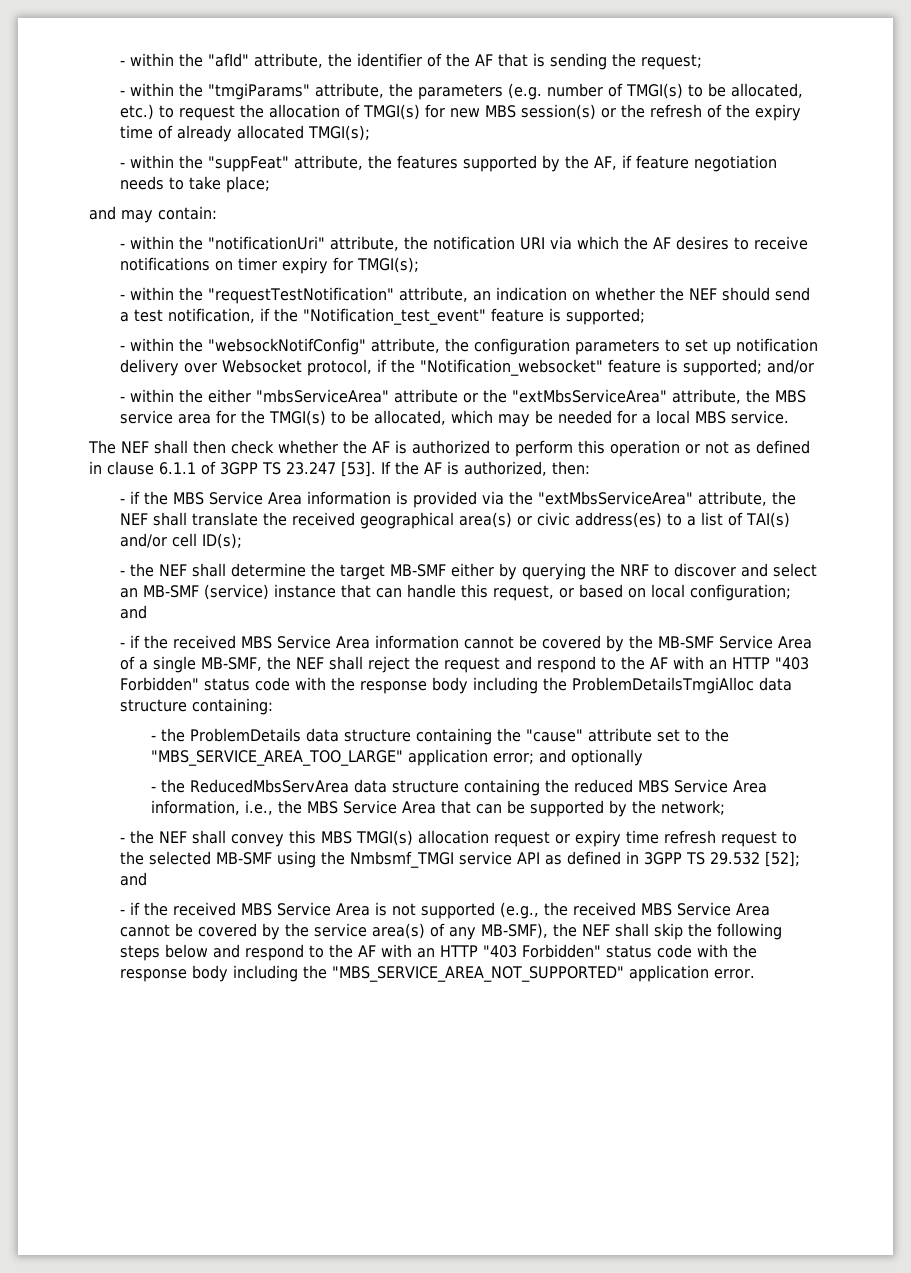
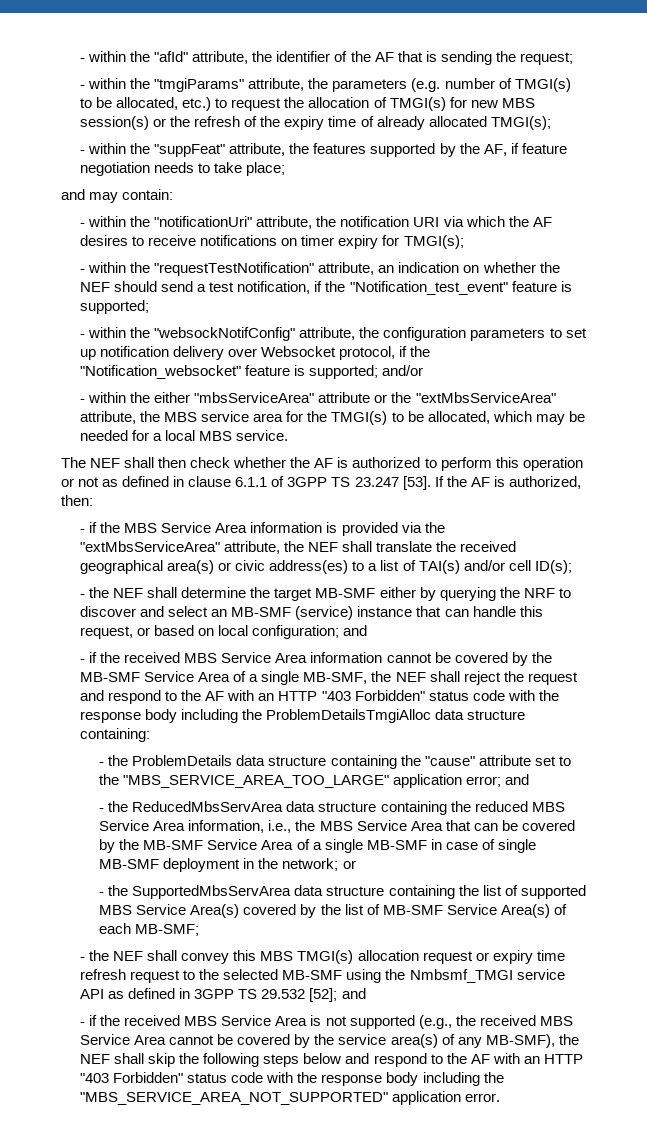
[570,749,643,766] optionally -> (530, 779) none
[529,800,725,817] supported by the network; -> [521,820,575,831] [99,839,536,853] [99,858,356,872] [99,885,586,899] [99,904,567,918] [99,923,200,936] covered by the MB-SMF Service Area of a single MB-SMF in case of single MB-SMF deployment in the network; or // - the SupportedMbsServArea data structure containing the list of supported MBS Service Area(s) covered by the list of MB-SMF Service Area(s) of each MB-SMF;

